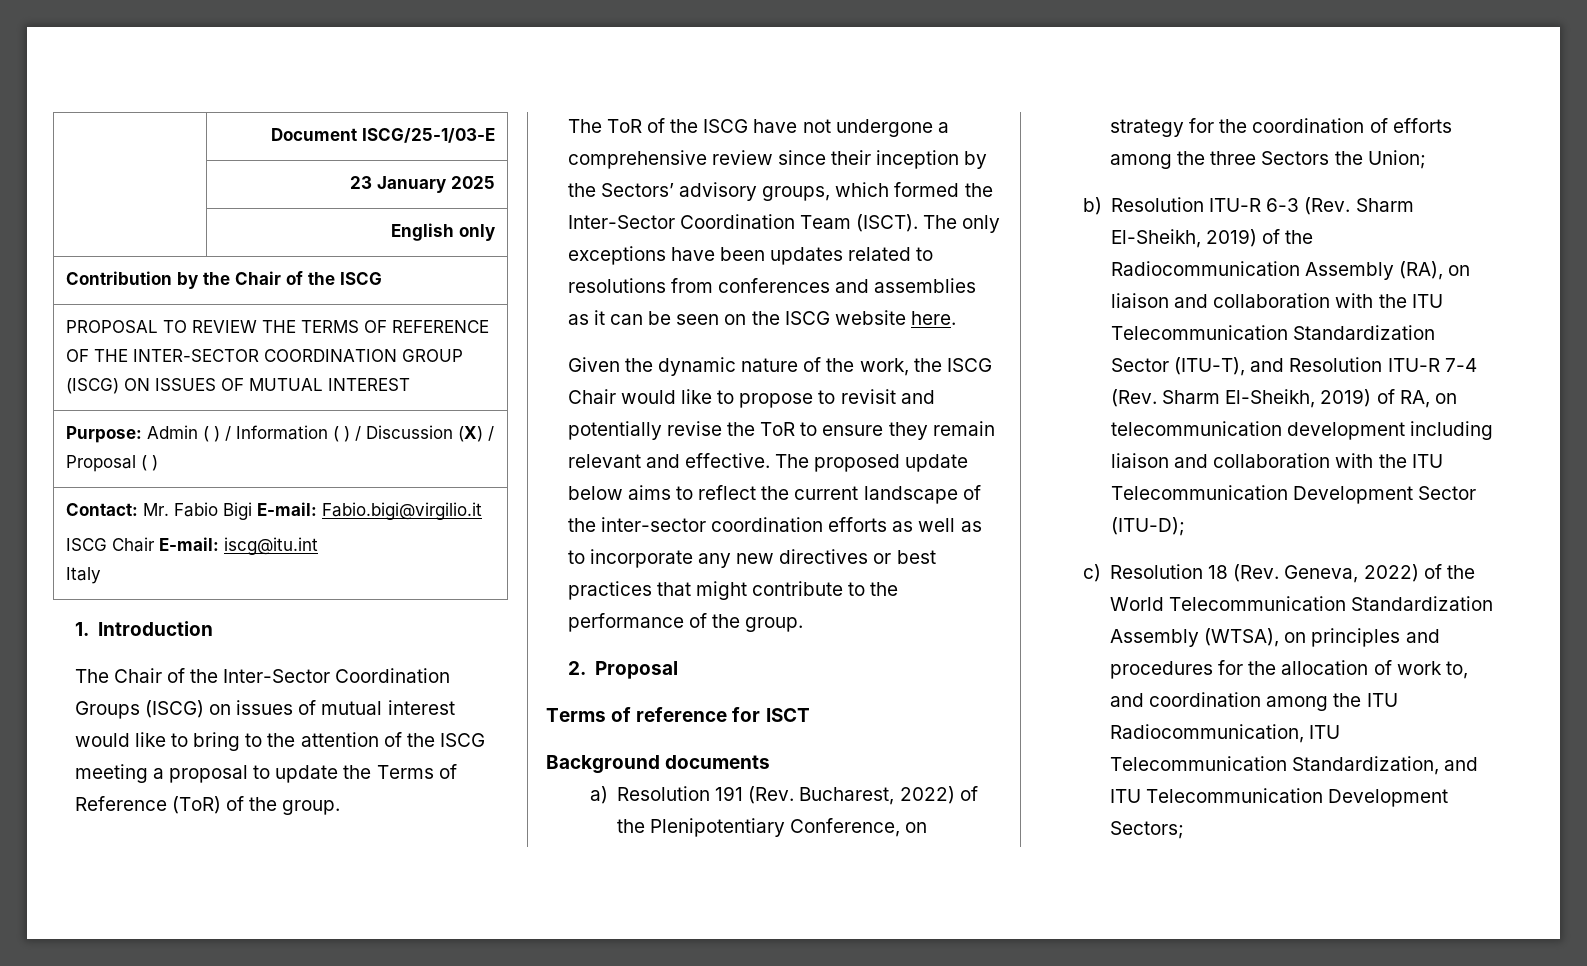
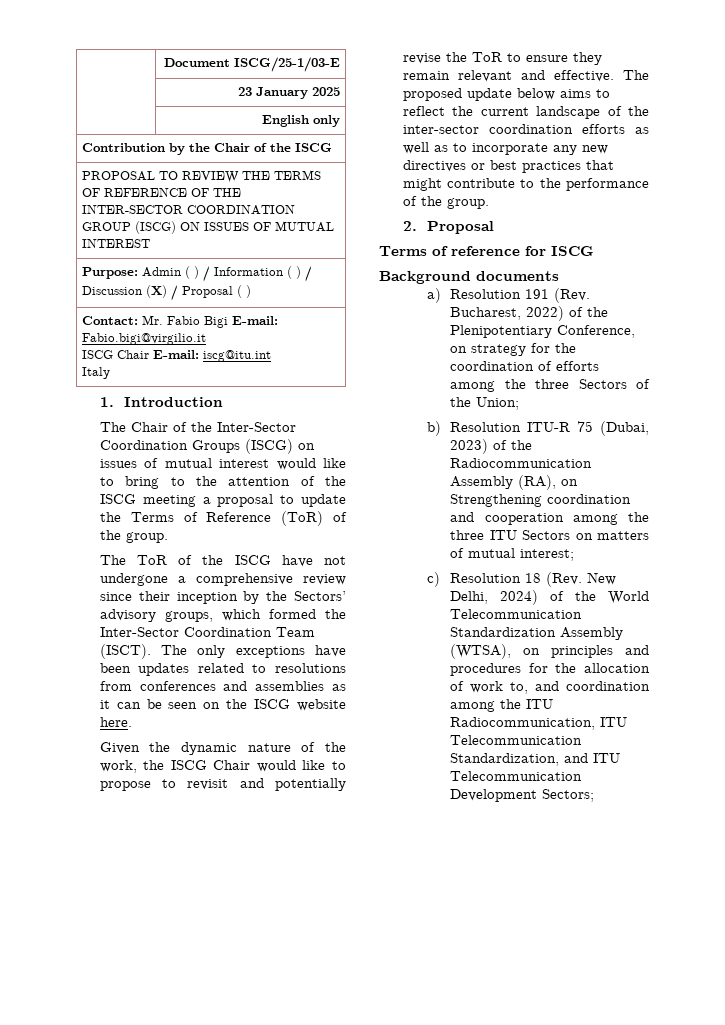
[765,708,810,722] ISCT -> [551,246,594,256] ISCG
(1330, 158) none -> [636,379,650,389] of
[1266,197,1414,215] [1111,229,1258,248] 6-3 (Rev. Sharm El-Sheikh, 2019) -> [577,421,649,436] [450,439,489,454] 75 (Dubai, 2023)
[1111,293,1443,308] [1111,325,1436,340] [1111,357,1477,376] [1111,389,1457,408] [1111,421,1494,440] [1111,453,1443,468] [1111,485,1477,504] [1111,517,1186,536] liaison and collaboration with the ITU Telecommunication Standardization Sector (ITU-T), and Resolution ITU-R 7-4 (Rev. Sharm El-Sheikh, 2019) of RA, on telecommunication development including liaison and collaboration with the ITU Telecommunication Development Sector (ITU-D); -> [450,494,632,507] [450,512,649,525] [450,530,649,540] [450,548,575,561] Strengthening coordination and cooperation among the three ITU Sectors on matters of mutual interest;
[1284,564,1419,583] Geneva, 2022) -> [587,572,617,585] [450,590,539,605] New Delhi, 2024)

